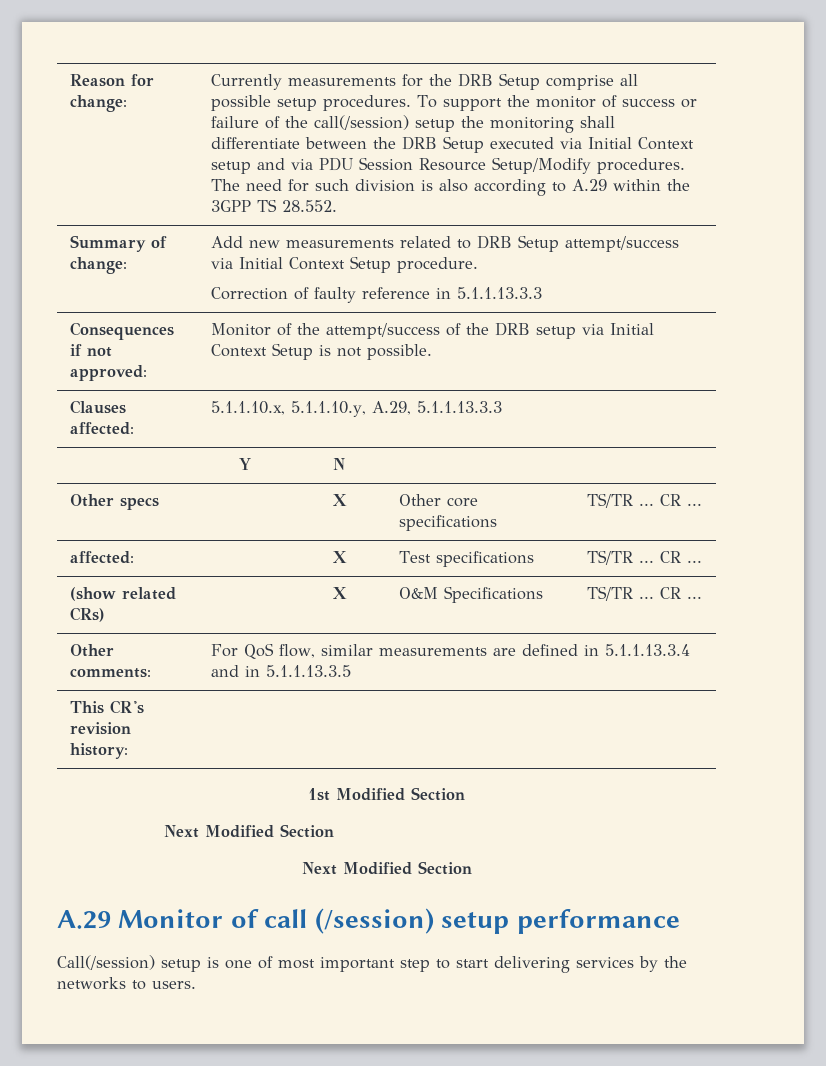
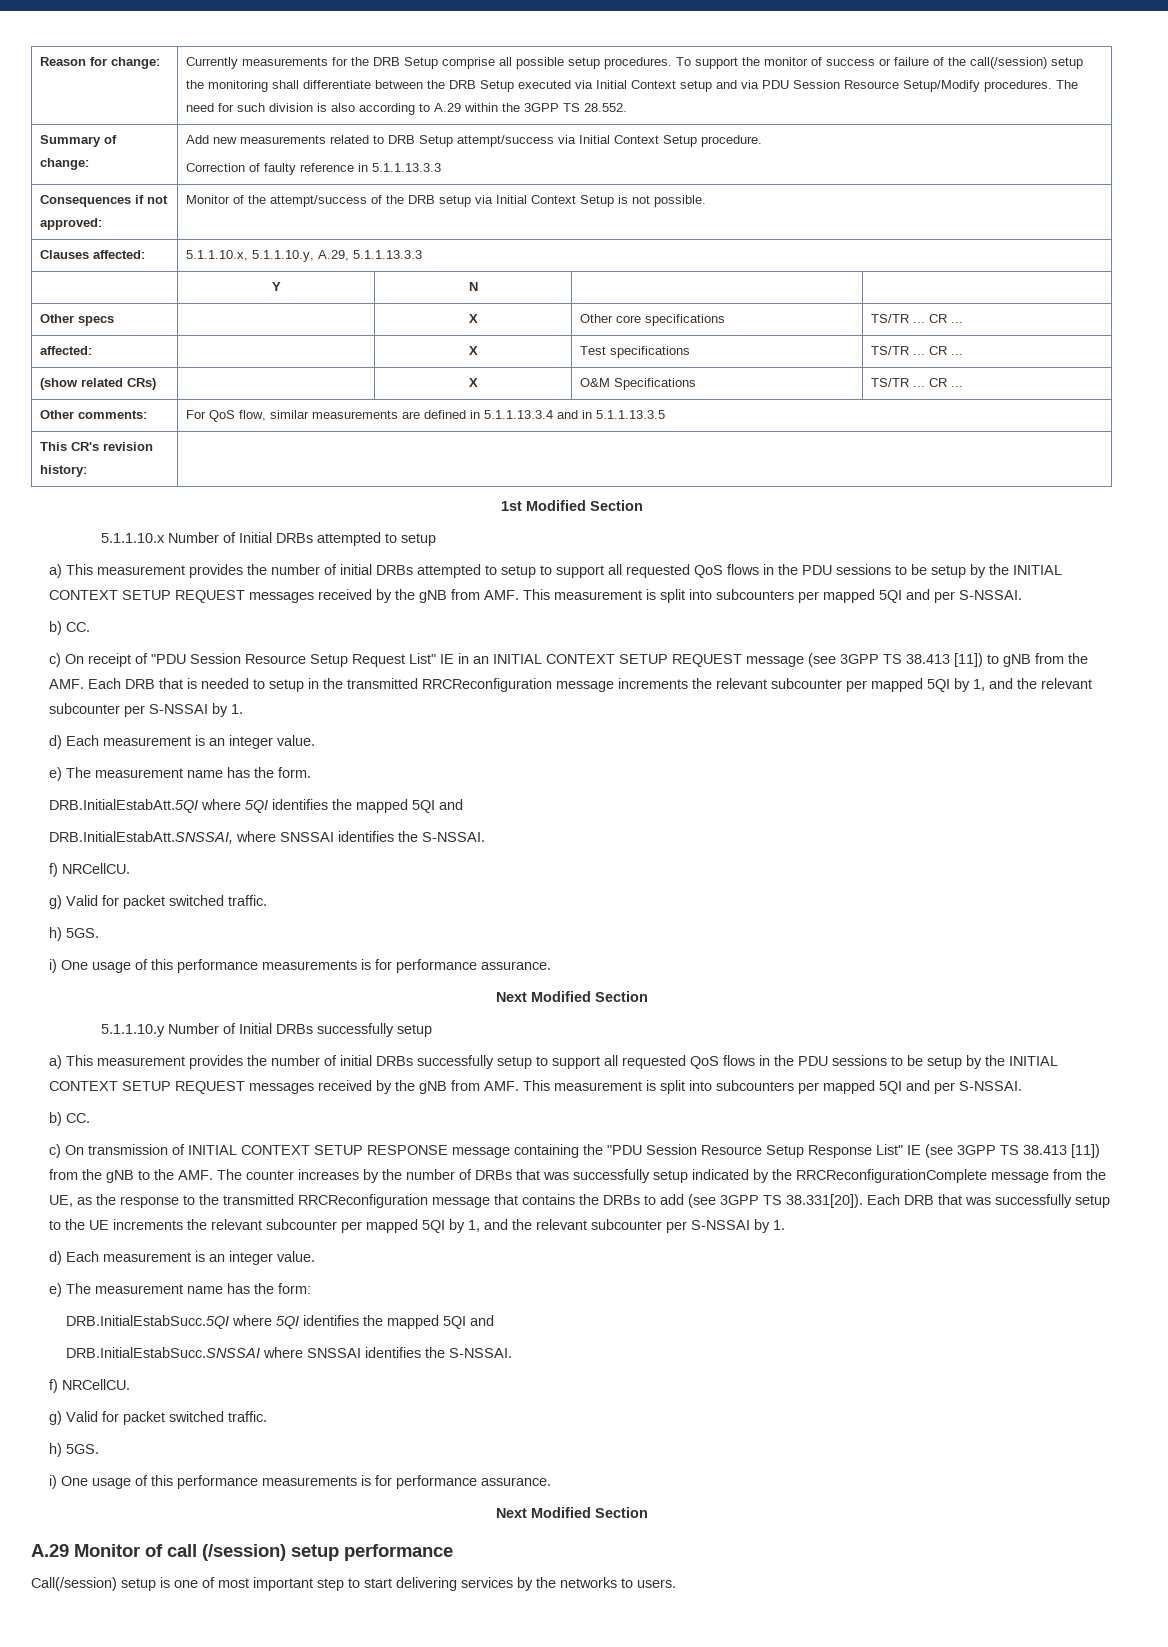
[163,824,334,838] Next Modified Section -> [101,532,437,546] [48,564,1062,578] [48,589,1022,603] [48,621,90,635] [48,653,1088,667] [48,678,1092,692] [48,703,243,717] [48,735,315,749] [48,767,311,781] [48,799,463,813] [48,831,485,844] [48,863,130,877] [48,895,267,909] [48,927,99,941] [48,959,551,973] [495,991,648,1002] [101,1023,433,1037] [48,1055,1058,1069] [48,1080,1022,1094] [48,1112,90,1126] [48,1144,1100,1158] [48,1169,1106,1183] [48,1194,1110,1208] [48,1219,785,1233] [48,1251,315,1265] [48,1283,311,1297] [66,1315,495,1329] [66,1347,513,1358] [48,1379,130,1393] [48,1411,267,1425] [48,1443,99,1457] [48,1475,551,1489] 5.1.1.10.x Number of Initial DRBs attempted to setup // a) This measurement provides the number of initial DRBs attempted to setup to support all requested QoS flows in the PDU sessions to be setup by the INITIAL CONTEXT SETUP REQUEST messages received by the gNB from AMF. This measurement is split into subcounters per mapped 5QI and per S-NSSAI. // b) CC. // c) On receipt of "PDU Session Resource Setup Request List" IE in an INITIAL CONTEXT SETUP REQUEST message (see 3GPP TS 38.413 [11]) to gNB from the AMF. Each DRB that is needed to setup in the transmitted RRCReconfiguration message increments the relevant subcounter per mapped 5QI by 1, and the relevant subcounter per S-NSSAI by 1. // d) Each measurement is an integer value. // e) The measurement name has the form. // DRB.InitialEstabAtt.5QI where 5QI identifies the mapped 5QI and // DRB.InitialEstabAtt.SNSSAI, where SNSSAI identifies the S-NSSAI. // f) NRCellCU. // g) Valid for packet switched traffic. // h) 5GS. // i) One usage of this performance measurements is for performance assurance. // Next Modified Section // 5.1.1.10.y Number of Initial DRBs successfully setup // a) This measurement provides the number of initial DRBs successfully setup to support all requested QoS flows in the PDU sessions to be setup by the INITIAL CONTEXT SETUP REQUEST messages received by the gNB from AMF. This measurement is split into subcounters per mapped 5QI and per S-NSSAI. // b) CC. // c) On transmission of INITIAL CONTEXT SETUP RESPONSE message containing the "PDU Session Resource Setup Response List" IE (see 3GPP TS 38.413 [11]) from the gNB to the AMF. The counter increases by the number of DRBs that was successfully setup indicated by the RRCReconfigurationComplete message from the UE, as the response to the transmitted RRCReconfiguration message that contains the DRBs to add (see 3GPP TS 38.331[20]). Each DRB that was successfully setup to the UE increments the relevant subcounter per mapped 5QI by 1, and the relevant subcounter per S-NSSAI by 1. // d) Each measurement is an integer value. // e) The measurement name has the form: // DRB.InitialEstabSucc.5QI where 5QI identifies the mapped 5QI and // DRB.InitialEstabSucc.SNSSAI where SNSSAI identifies the S-NSSAI. // f) NRCellCU. // g) Valid for packet switched traffic. // h) 5GS. // i) One usage of this performance measurements is for performance assurance.

